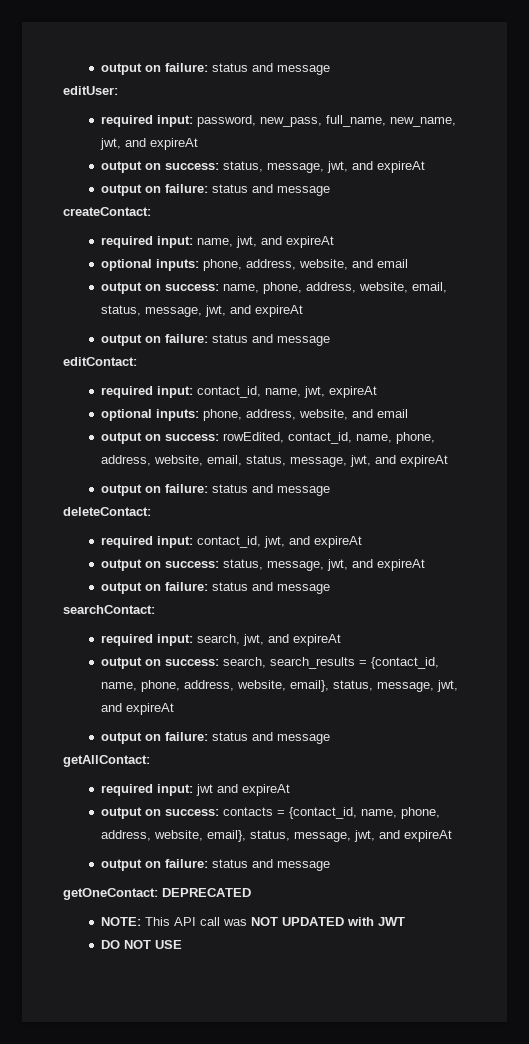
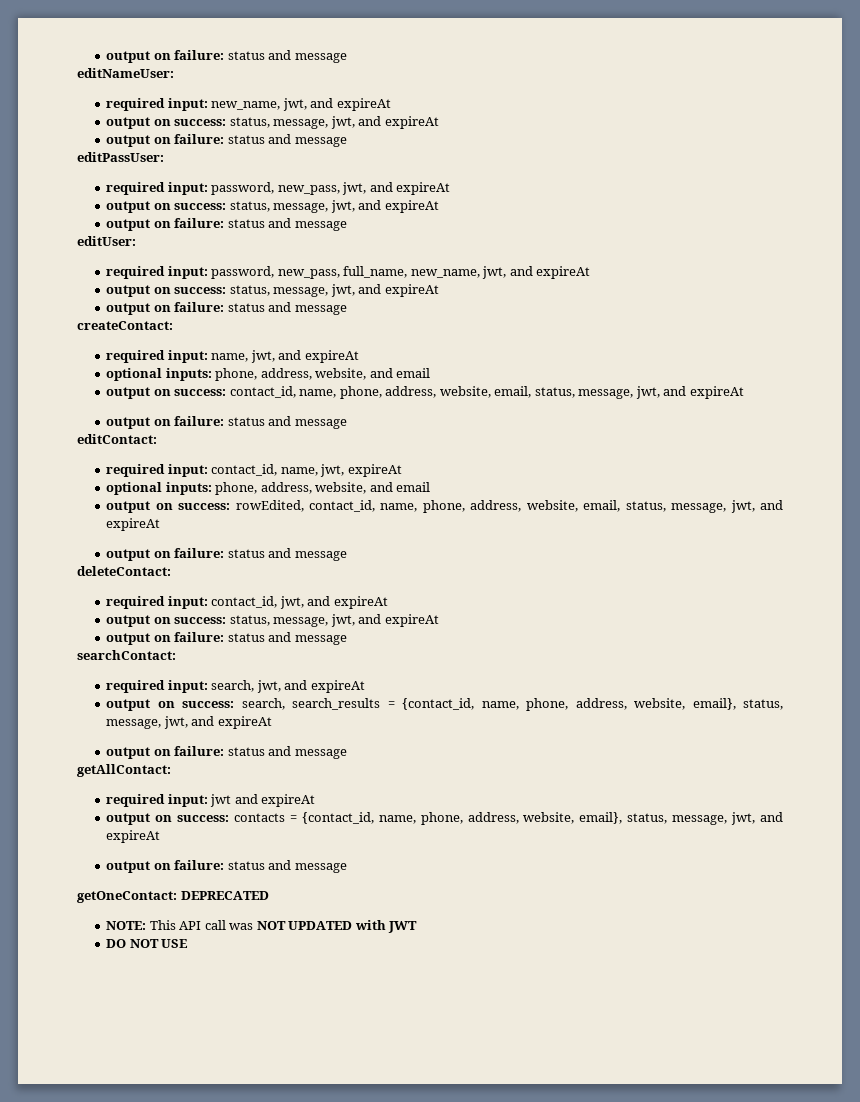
[100,63,330,75] output on failure: status and message -> [106,50,347,63] [77,68,174,78] [106,98,391,111] [106,116,439,129] [106,134,347,147] [77,152,164,162] [106,182,451,195] [106,200,439,213] [106,218,347,231] output on failure: status and message // editNameUser: // required input: new_name, jwt, and expireAt // output on success: status, message, jwt, and expireAt // output on failure: status and message // editPassUser: // required input: password, new_pass, jwt, and expireAt // output on success: status, message, jwt, and expireAt // output on failure: status and message
(219, 287) none -> [229,386,296,398] contact_id,

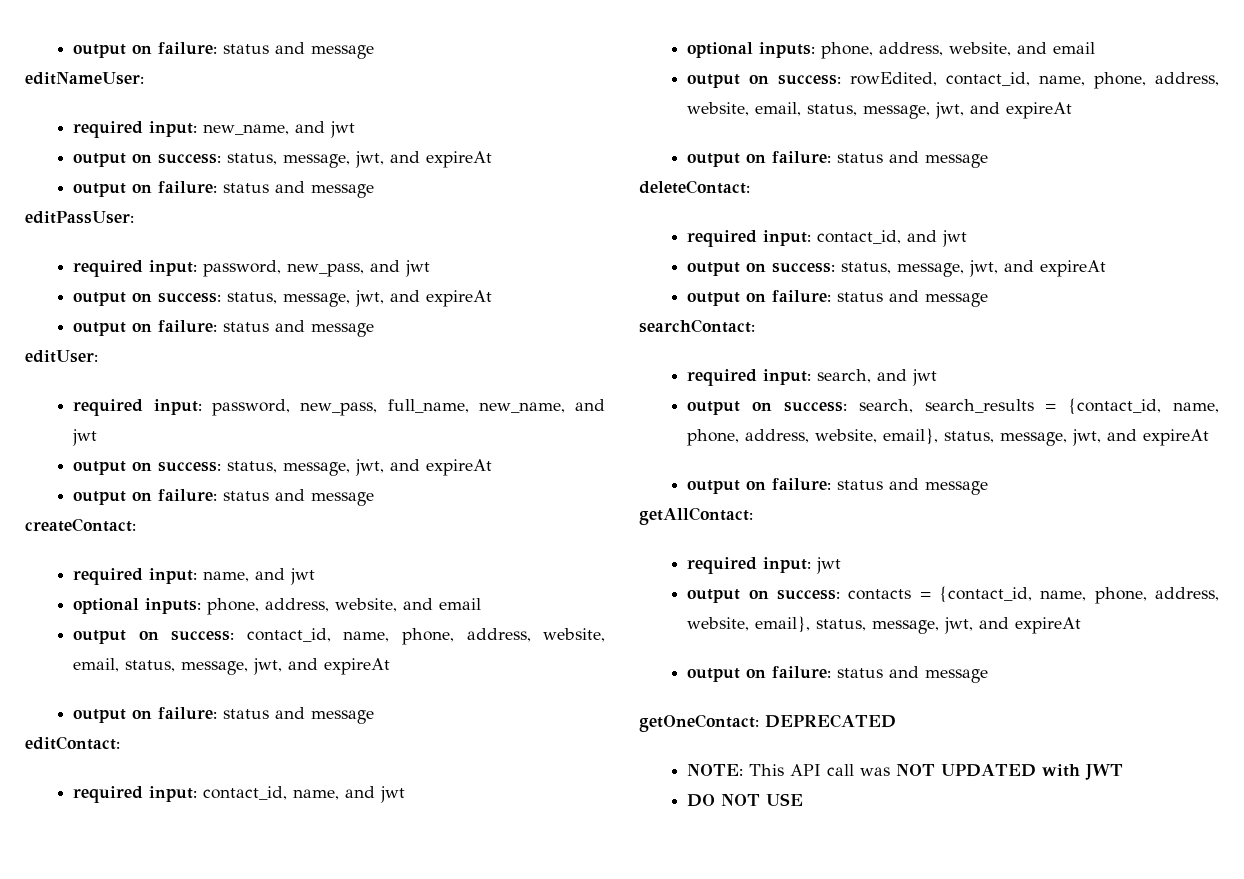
[282,98,391,111] jwt, and expireAt -> [295,121,356,138] and jwt
[342,182,451,195] jwt, and expireAt -> [370,260,431,277] and jwt
[482,266,591,279] jwt, and expireAt -> [575,399,605,411] [72,429,98,446] and jwt
[250,350,359,363] jwt, and expireAt -> [255,568,316,585] and jwt
[320,464,402,477] jwt, expireAt -> [345,786,406,803] and jwt
[279,596,388,609] jwt, and expireAt -> [907,230,968,247] and jwt
[256,680,365,693] jwt, and expireAt -> [877,369,938,386] and jwt
[234,794,316,807] and expireAt -> (842, 565) none

